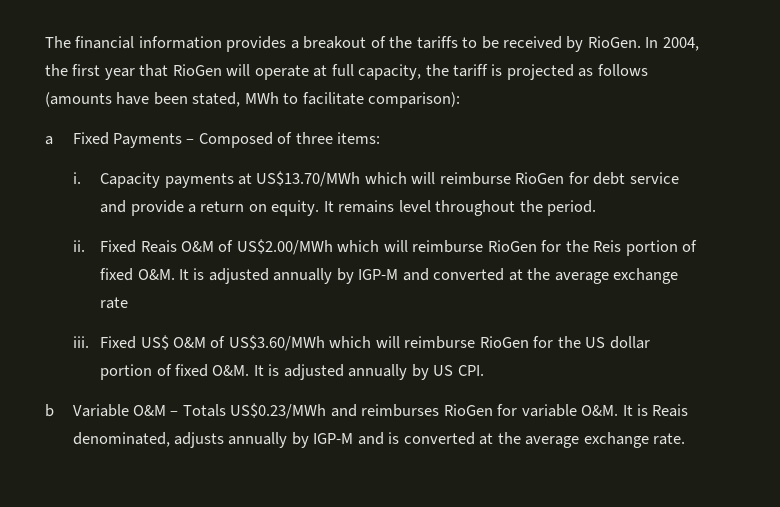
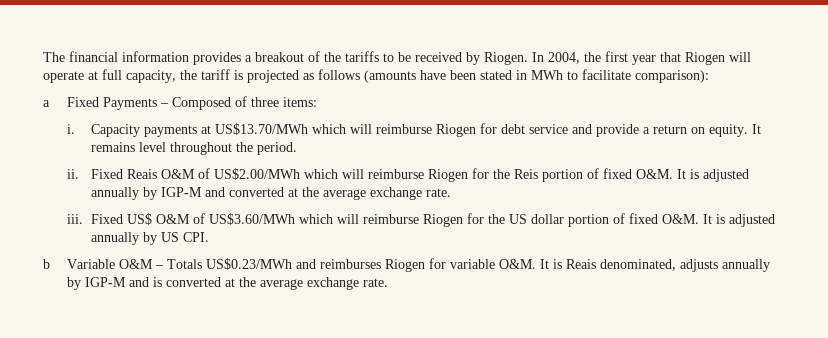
[587,36,641,48] RioGen. -> [484,52,528,65] Riogen.
[172,64,222,76] RioGen -> [685,52,725,65] Riogen
[192,92,241,107] stated, -> [480,70,527,80] stated in
[515,172,565,184] RioGen -> [435,124,476,137] Riogen
[487,240,537,252] RioGen -> [427,169,468,182] Riogen
[100,297,129,309] rate -> [425,188,451,197] rate.
[479,336,529,348] RioGen -> [422,214,463,227] Riogen
[443,404,493,416] RioGen -> [384,259,425,272] Riogen

